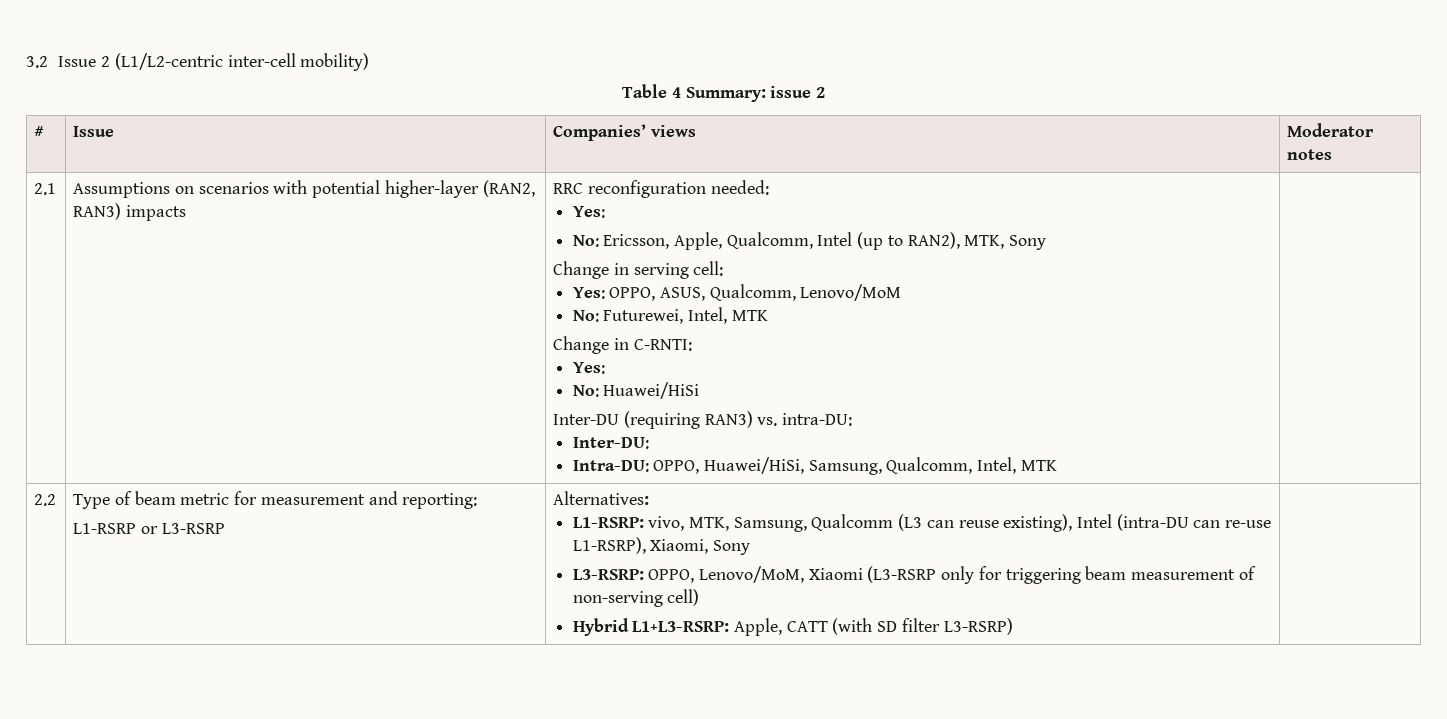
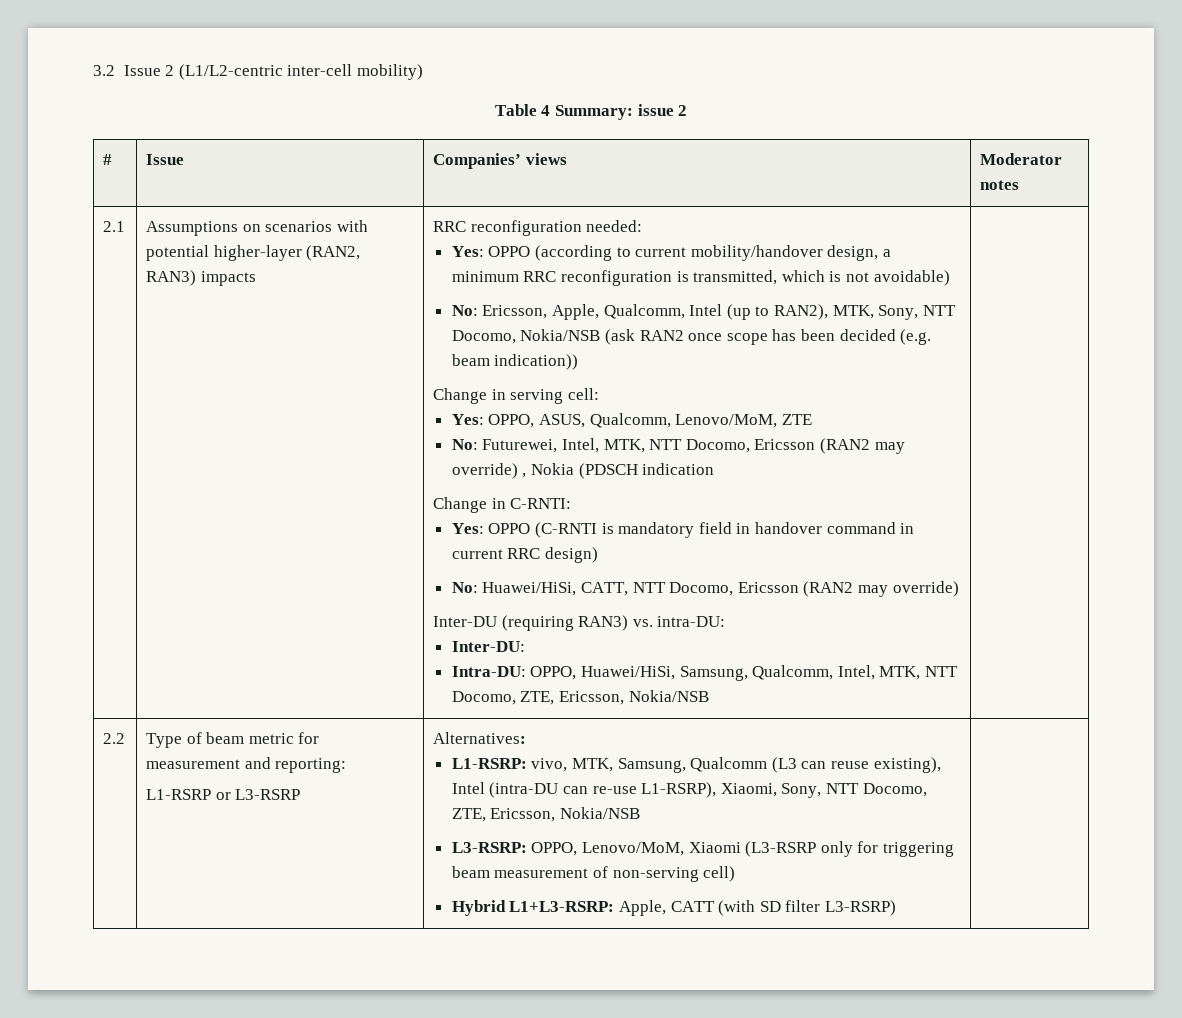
(605, 212) none -> [488,245,891,261] [451,270,950,286] OPPO (according to current mobility/handover design, a minimum RRC reconfiguration is transmitted, which is not avoidable)
[1009,235,1047,250] Sony -> [878,305,956,320] [451,329,932,345] [451,354,579,370] Sony, NTT Docomo, Nokia/NSB (ask RAN2 once scope has been decided (e.g. beam indication))
[800,284,902,301] Lenovo/MoM -> [675,414,812,428] Lenovo/MoM, ZTE
[731,310,768,321] [553,336,692,354] [572,362,605,374] [572,382,700,399] MTK // Change in C-RNTI: // Yes: // No: Huawei/HiSi -> [603,438,905,454] [451,463,715,479] [433,497,572,513] [451,522,915,538] [451,547,598,563] [451,581,959,597] MTK, NTT Docomo, Ericsson (RAN2 may override) , Nokia (PDSCH indication // Change in C-RNTI: // Yes: OPPO (C-RNTI is mandatory field in handover command in current RRC design) // No: Huawei/HiSi, CATT, NTT Docomo, Ericsson (RAN2 may override)
[1020,460,1057,471] MTK -> [879,666,958,680] [451,690,709,705] MTK, NTT Docomo, ZTE, Ericsson, Nokia/NSB
[712,540,750,555] Sony -> [781,783,927,798] [451,807,640,822] Sony, NTT Docomo, ZTE, Ericsson, Nokia/NSB

